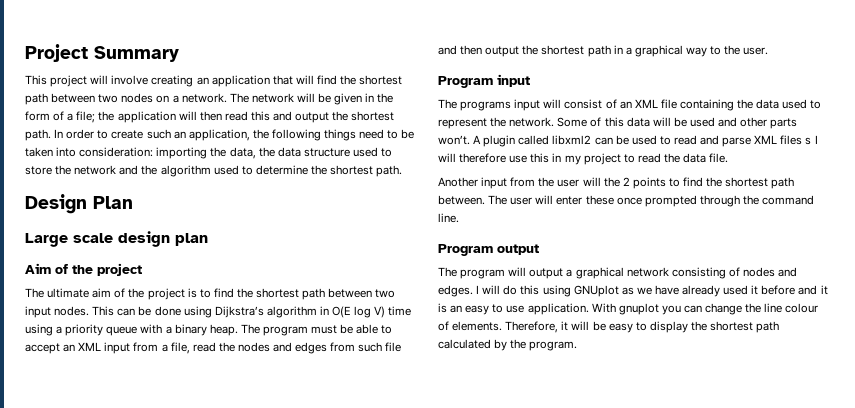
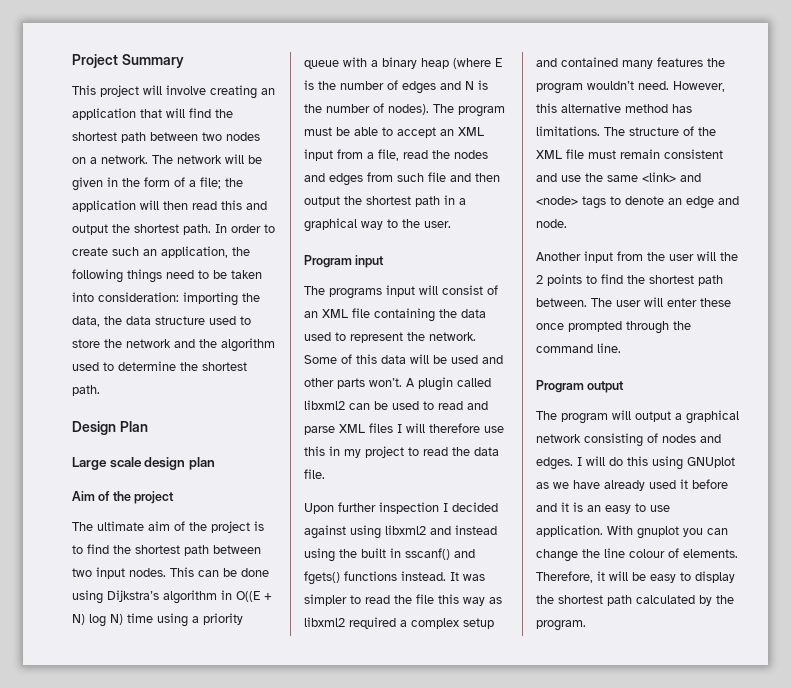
[332,306,386,318] O(E log V) -> [236,591,272,602] [72,614,123,627] O((E + N) log N)
[209,324,238,336] heap. -> [421,58,502,69] [304,80,488,94] [304,103,429,115] heap (where E is the number of edges and N is the number of nodes).
[805,137,812,145] s -> (393, 428) none
(729, 158) none -> [304,502,498,514] [304,525,497,539] [304,548,475,562] [304,571,485,585] [304,594,502,606] [304,617,494,629] [536,57,725,69] [536,81,725,94] [536,103,692,113] [536,126,716,136] [536,149,723,159] [536,172,701,182] [536,196,739,209] [536,219,567,228] // Upon further inspection I decided against using libxml2 and instead using the built in sscanf() and fgets() functions instead. It was simpler to read the file this way as libxml2 required a complex setup and contained many features the program wouldn’t need. However, this alternative method has limitations. The structure of the XML file must remain consistent and use the same <link> and <node> tags to denote an edge and node.

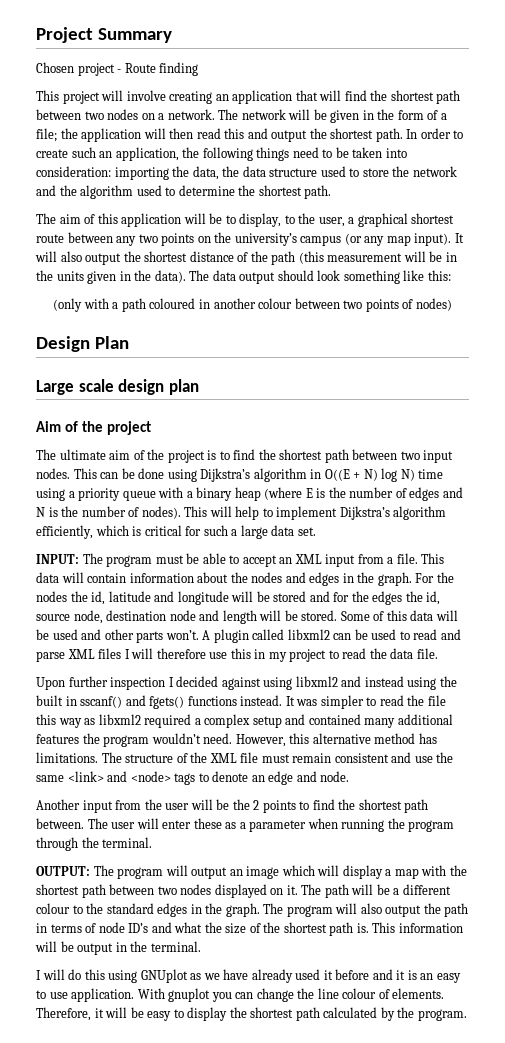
(184, 61) none -> [36,62,199,76] // Chosen project - Route finding
(100, 390) none -> [36,213,455,227] [36,232,464,246] [35,251,457,265] [36,270,451,284] [53,298,452,312] // The aim of this application will be to display, to the user, a graphical shortest route between any two points on the university’s campus (or any map input). It will also output the shortest distance of the path (this measurement will be in the units given in the data). The data output should look something like this: // (only with a path coloured in another colour between two points of nodes)
(429, 109) none -> [184,506,447,520] [36,525,316,539] [36,554,79,564] This will help to implement Dijkstra’s algorithm efficiently, which is critical for such a large data set. // INPUT:
[378,149,488,161] [304,172,500,186] [304,195,466,207] [304,218,451,232] [304,255,385,268] [304,285,498,299] [304,308,486,322] [304,332,476,343] file, read the nodes and edges from such file and then output the shortest path in a graphical way to the user. // Program input // The programs input will consist of an XML file containing the data used to represent the network. -> [396,553,445,564] [36,572,454,586] [36,591,441,605] [36,610,338,624] file. This data will contain information about the nodes and edges in the graph. For the nodes the id, latitude and longitude will be stored and for the edges the id, source node, destination node and length will be stored.
(653, 64) none -> [397,714,453,725] additional
(716, 256) none -> [216,799,230,810] be
[536,321,691,334] [536,343,621,353] [536,380,625,393] [536,410,739,424] [536,433,721,447] [536,457,573,470] once prompted through the command line. // Program output // The program will output a graphical network consisting of nodes and edges. -> [225,818,455,832] [36,837,153,851] [36,865,467,879] [36,884,451,898] [36,903,469,917] [36,922,463,936] [35,941,201,955] as a parameter when running the program through the terminal. // OUTPUT: The program will output an image which will display a map with the shortest path between two nodes displayed on it. The path will be a different colour to the standard edges in the graph. The program will also output the path in terms of node ID’s and what the size of the shortest path is. This information will be output in the terminal. //

